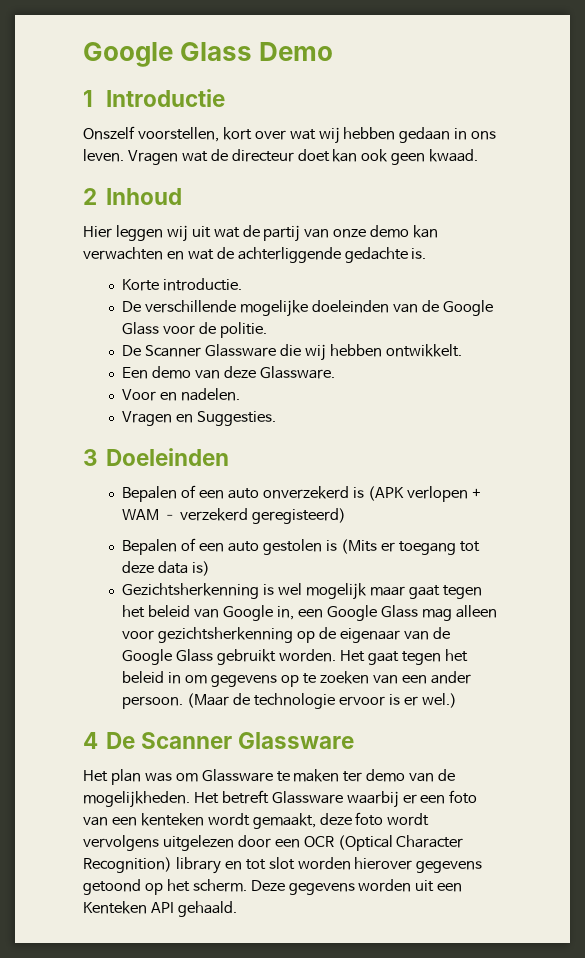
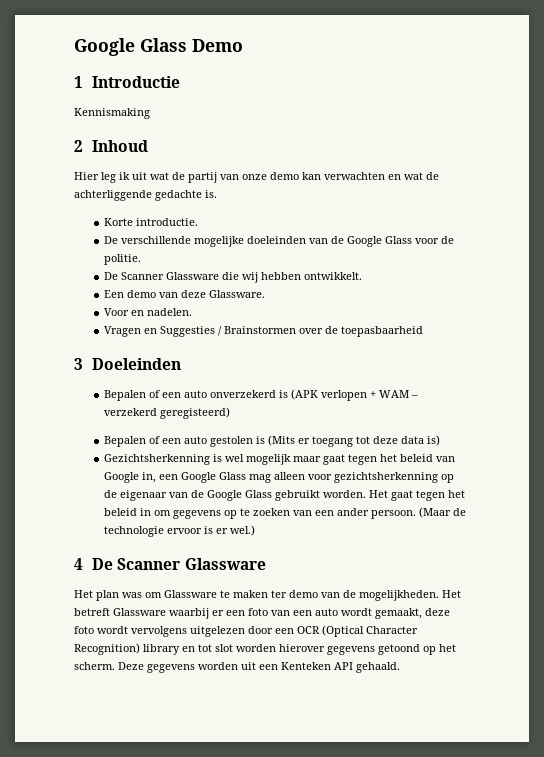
[83,126,497,144] [83,149,479,165] Onszelf voorstellen, kort over wat wij hebben gedaan in ons leven. Vragen wat de directeur doet kan ook geen kwaad. -> [74,108,150,119] Kennismaking
[115,225,188,242] leggen wij -> [101,172,130,183] leg ik
[197,411,277,426] Suggesties. -> [160,326,424,337] Suggesties / Brainstormen over de toepasbaarheid
[140,813,204,826] kenteken -> [315,608,338,616] auto

